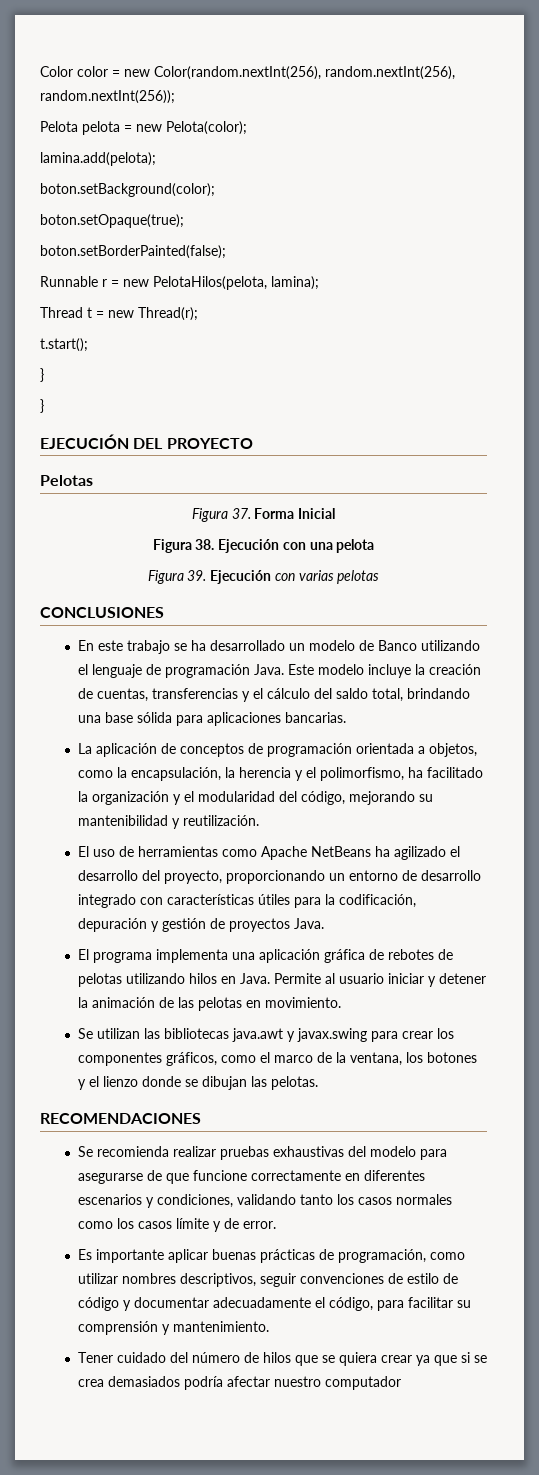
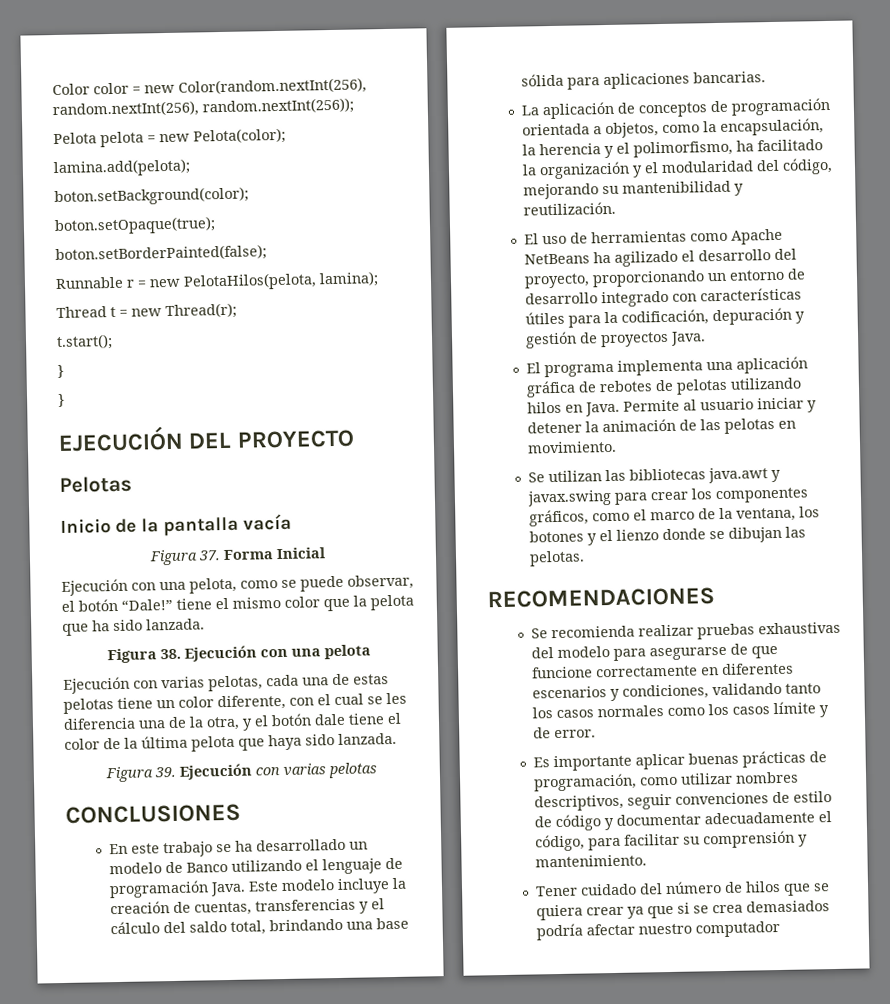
(93, 480) none -> [60,513,292,537] // Inicio de la pantalla vacía
(336, 513) none -> [61,574,414,596] [61,594,414,612] [62,618,205,636] // Ejecución con una pelota, como se puede observar, el botón “Dale!” tiene el mismo color que la pelota que ha sido lanzada.
(375, 546) none -> [63,673,389,694] [63,692,407,714] [63,712,402,731] [64,732,397,752] // Ejecución con varias pelotas, cada una de estas pelotas tiene un color diferente, con el cual se les diferencia una de la otra, y el botón dale tiene el color de la última pelota que haya sido lanzada.

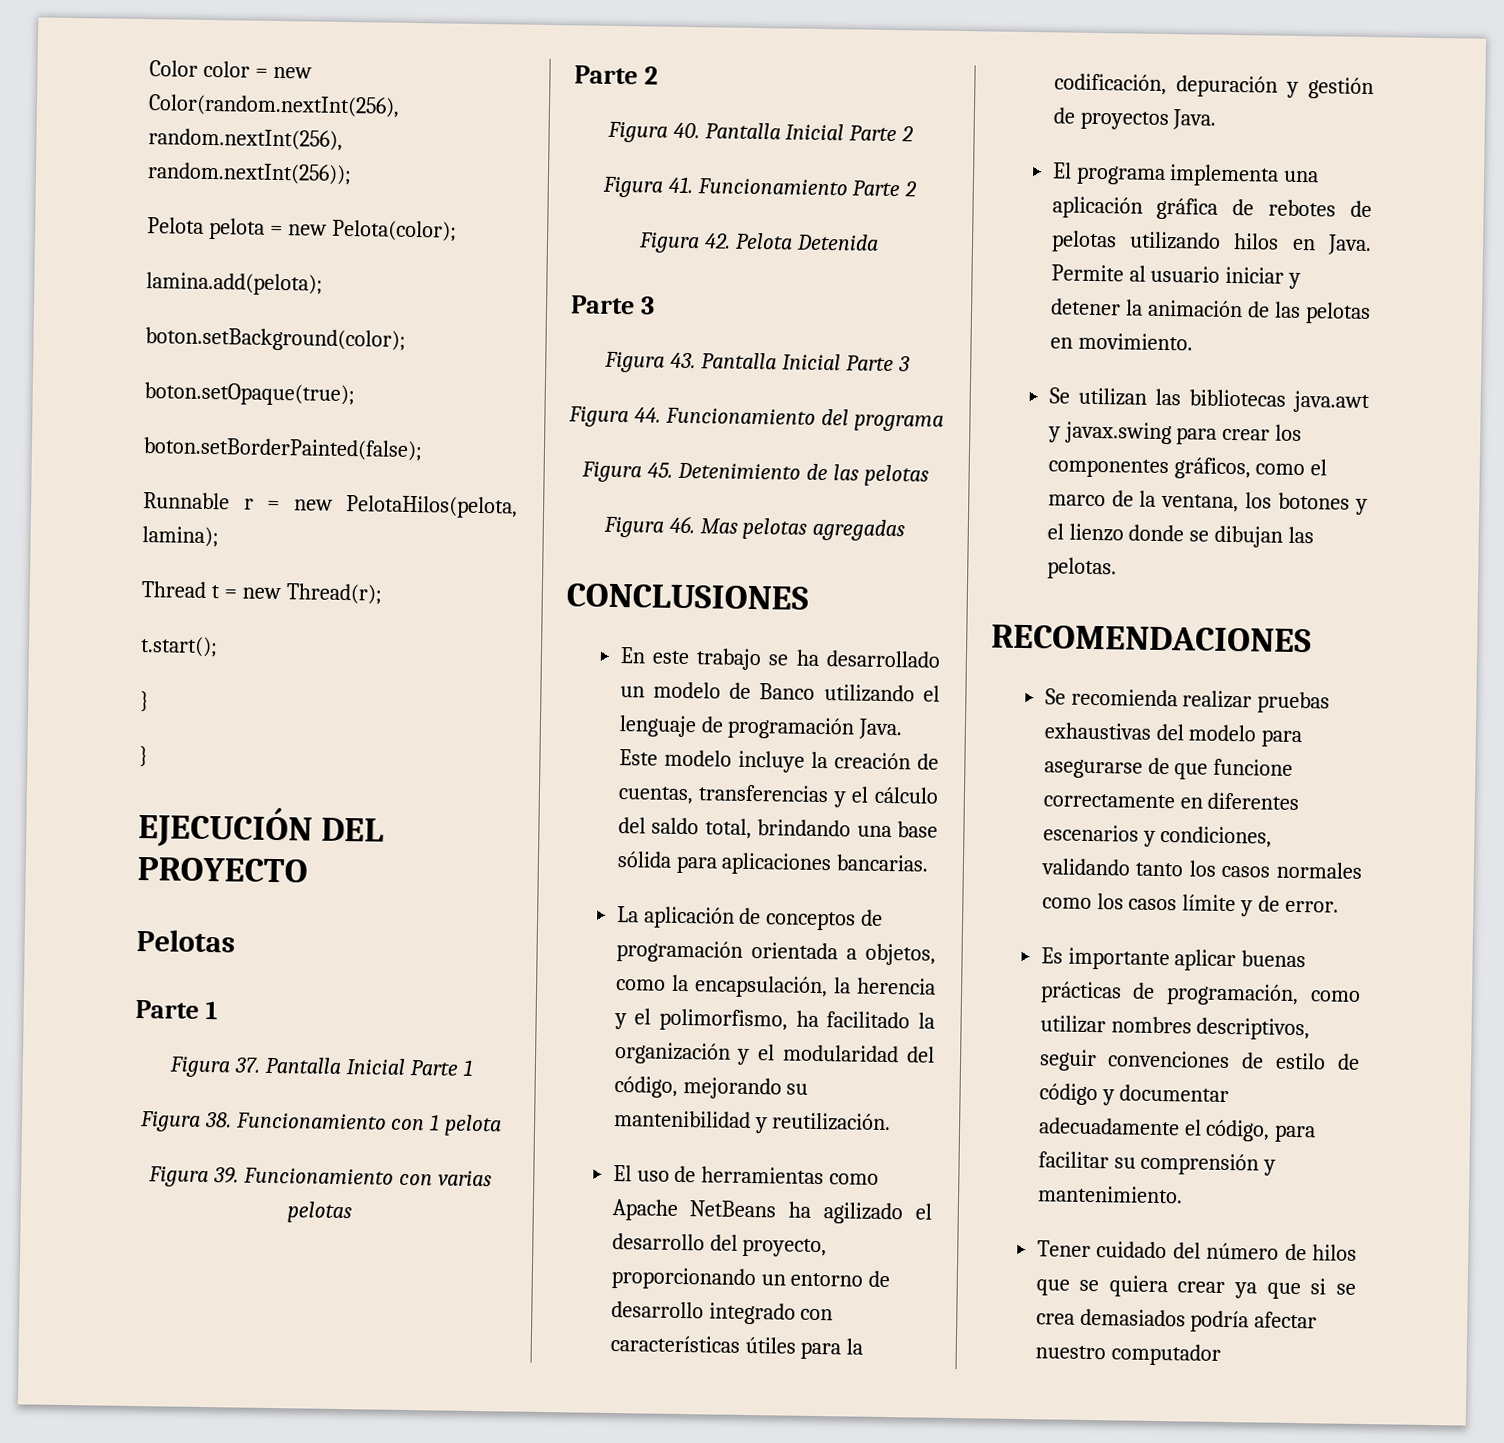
[60,513,292,537] Inicio de la pantalla vacía -> [135,999,218,1020] Parte 1
[222,547,326,561] [61,574,414,596] [61,594,414,612] [62,618,205,636] [107,644,371,664] [63,673,389,694] [63,692,407,714] [63,712,402,731] [64,732,397,752] Forma Inicial // Ejecución con una pelota, como se puede observar, el botón “Dale!” tiene el mismo color que la pelota que ha sido lanzada. // Figura 38. Ejecución con una pelota // Ejecución con varias pelotas, cada una de estas pelotas tiene un color diferente, con el cual se les diferencia una de la otra, y el botón dale tiene el color de la última pelota que haya sido lanzada. -> [265,1056,474,1076] [138,1111,503,1137] Pantalla Inicial Parte 1 // Figura 38. Funcionamiento con 1 pelota
[178,763,252,780] Ejecución -> [243,1167,394,1185] Funcionamiento
(377, 770) none -> [574,65,658,85] [606,121,915,143] [601,176,918,198] [638,232,879,254] [570,295,655,315] [604,351,910,373] [568,406,944,432] [581,461,929,487] [602,515,906,542] // Parte 2 // Figura 40. Pantalla Inicial Parte 2 // Figura 41. Funcionamiento Parte 2 // Figura 42. Pelota Detenida // Parte 3 // Figura 43. Pantalla Inicial Parte 3 // Figura 44. Funcionamiento del programa // Figura 45. Detenimiento de las pelotas // Figura 46. Mas pelotas agregadas

